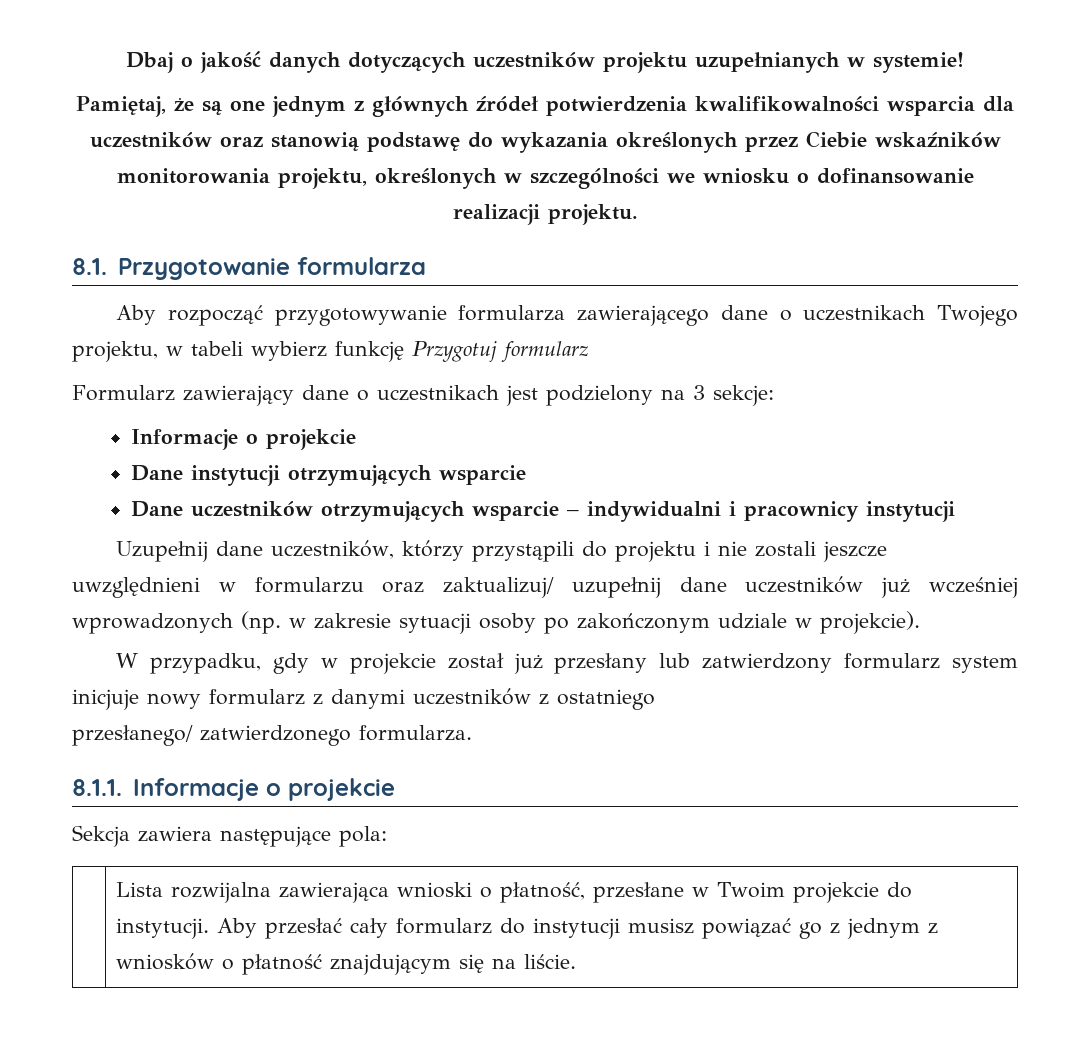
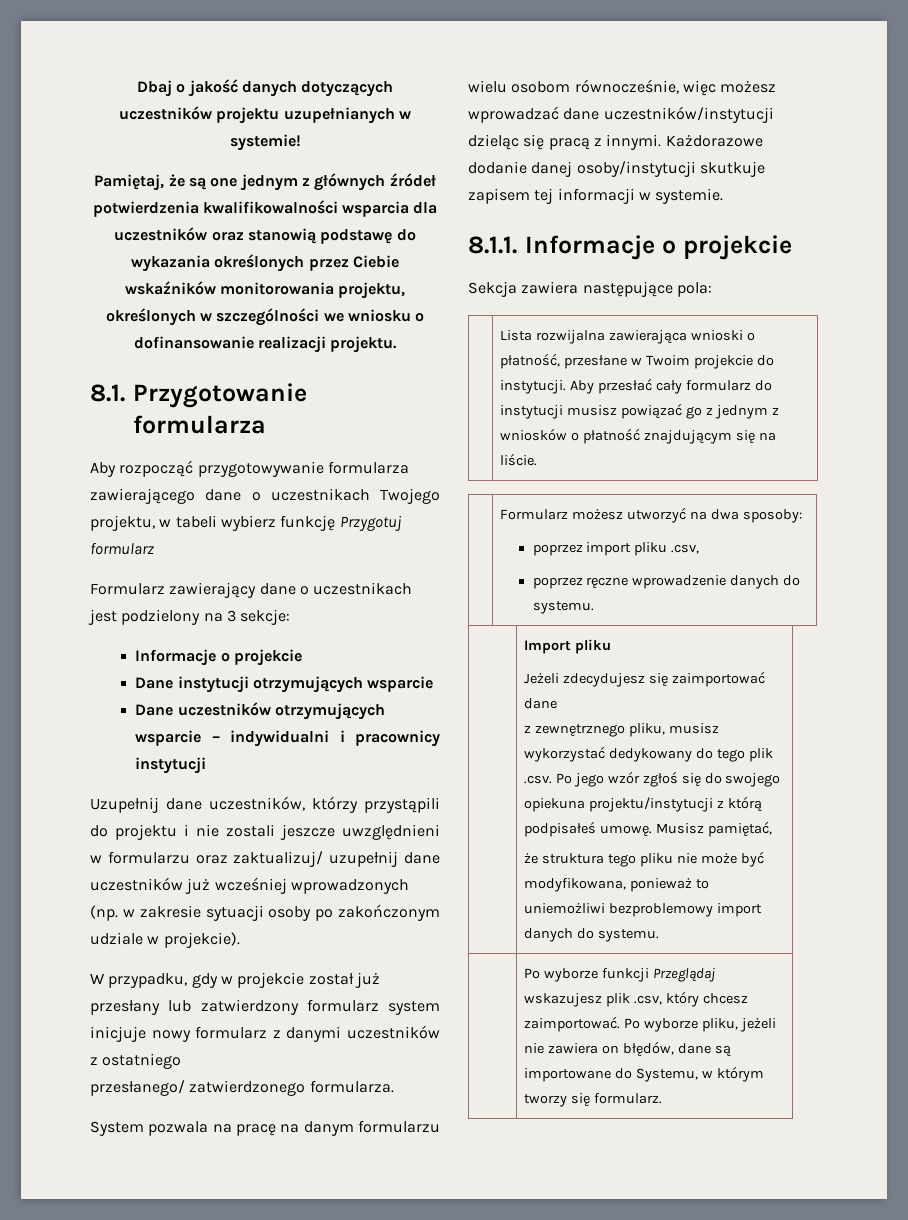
(472, 733) none -> [90,1120,441,1136] [468,79,777,96] [468,106,774,123] [468,134,763,150] [468,161,765,177] [468,188,724,204] // System pozwala na pracę na danym formularzu wielu osobom równocześnie, więc możesz wprowadzać dane uczestników/instytucji dzieląc się pracą z innymi. Każdorazowe dodanie danej osoby/instytucji skutkuje zapisem tej informacji w systemie.
(577, 961) none -> [500,507,802,523] [532,542,700,556] [532,575,801,589] [532,601,594,614] [524,639,611,654] [524,671,765,687] [524,698,558,709] [524,723,719,737] [524,746,773,762] [524,771,781,787] [524,796,762,812] [524,821,772,837] [524,851,764,867] [524,878,709,892] [524,903,762,917] [524,928,659,942] [524,968,715,982] [524,991,748,1007] [524,1016,776,1032] [524,1041,731,1056] [524,1066,764,1082] [524,1093,662,1107] // | Formularz możesz utworzyć na dwa sposoby: // poprzez import pliku .csv, // poprzez ręczne wprowadzenie danych do systemu. // | Import pliku // Jeżeli zdecydujesz się zaimportować dane // z zewnętrznego pliku, musisz wykorzystać dedykowany do tego plik .csv. Po jego wzór zgłoś się do swojego opiekuna projektu/instytucji z którą podpisałeś umowę. Musisz pamiętać, // że struktura tego pliku nie może być modyfikowana, ponieważ to uniemożliwi bezproblemowy import danych do systemu. // | Po wyborze funkcji Przeglądaj wskazujesz plik .csv, który chcesz zaimportować. Po wyborze pliku, jeżeli nie zawiera on błędów, dane są importowane do Systemu, w którym tworzy się formularz.

